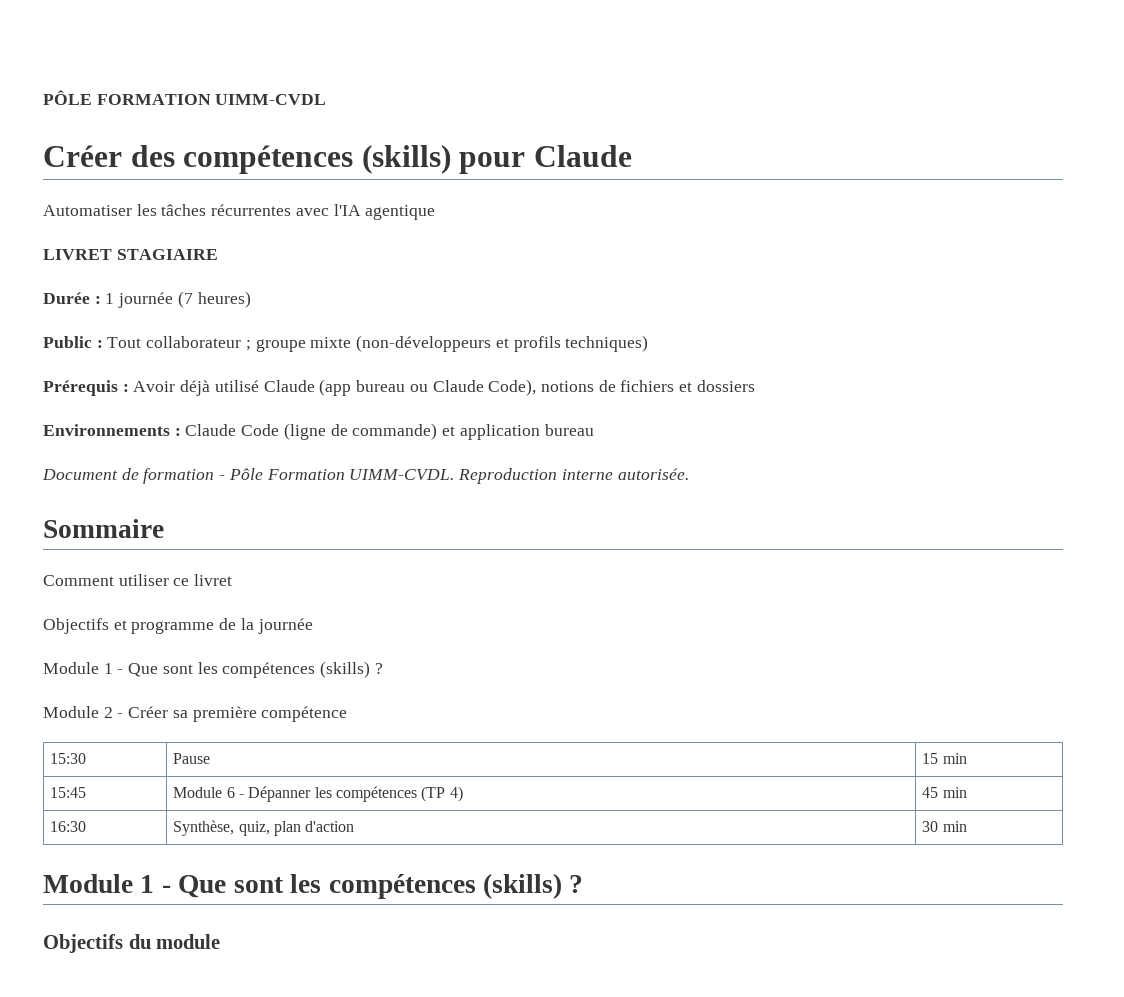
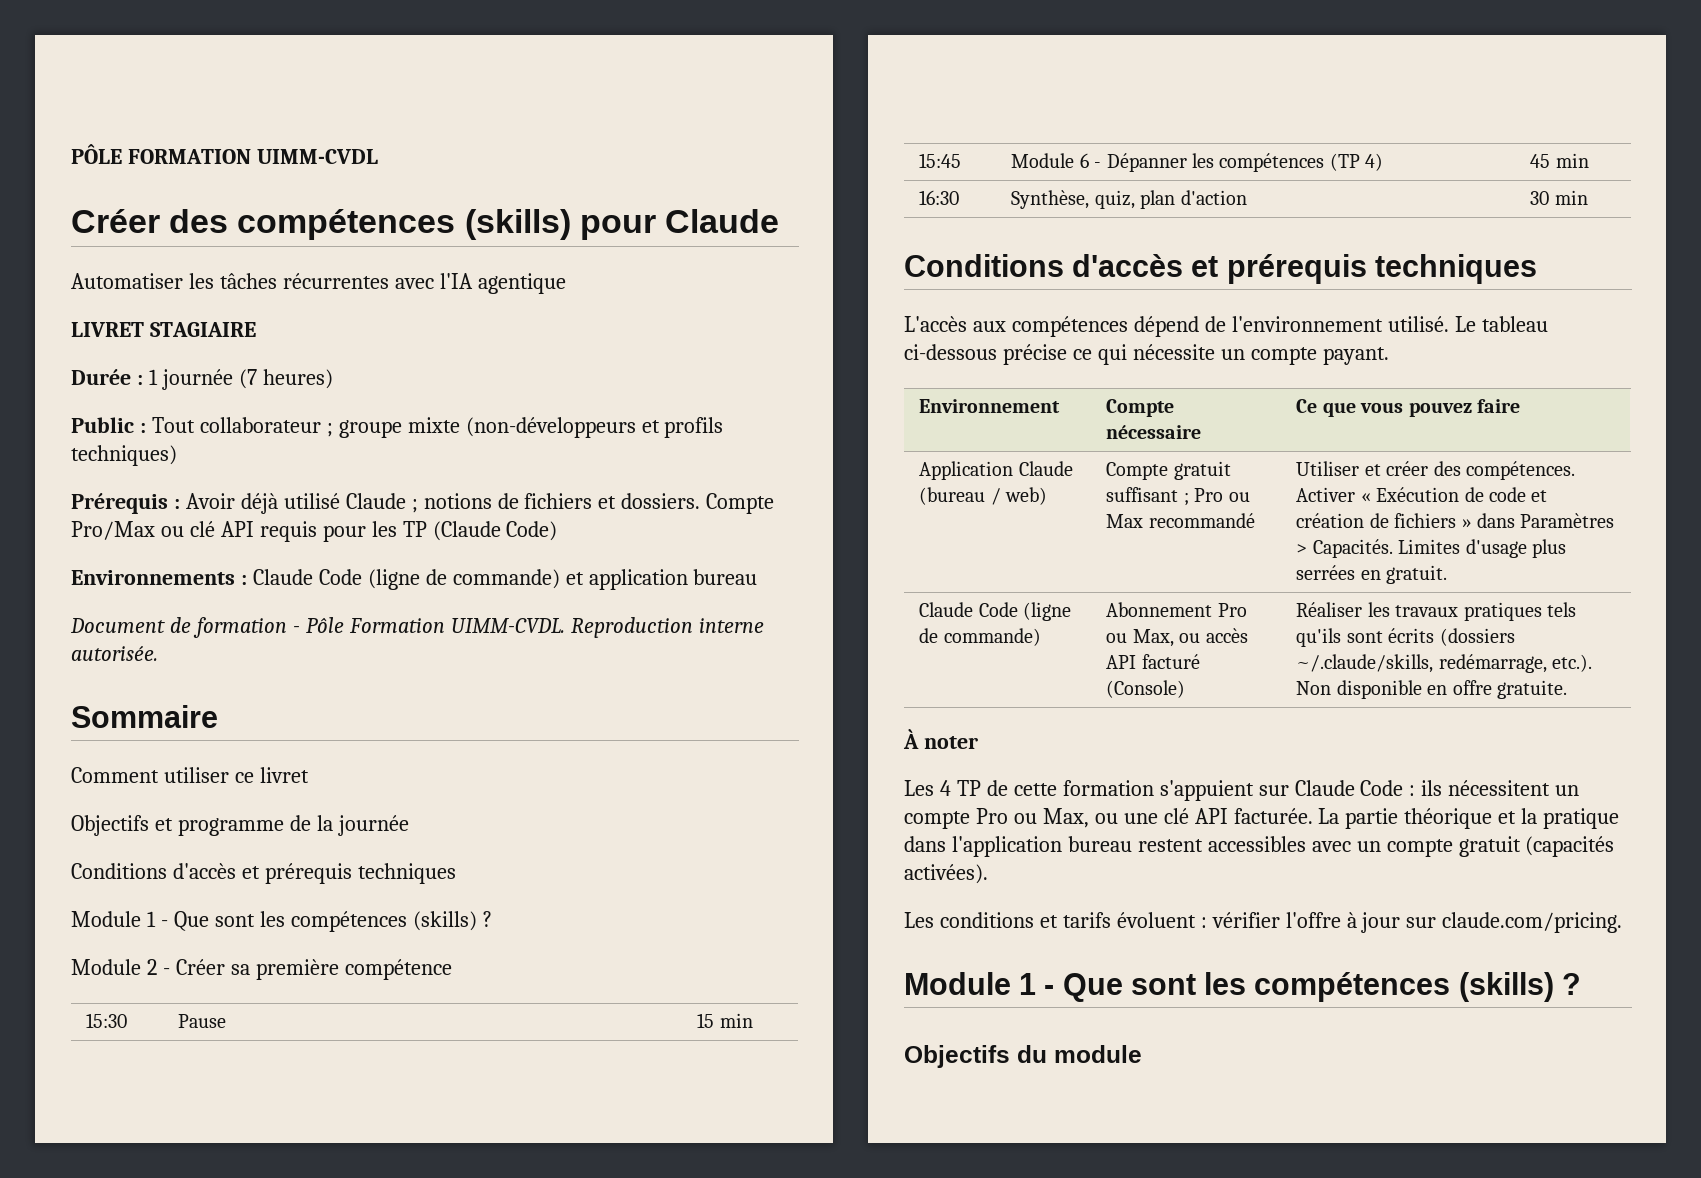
[319,379,755,396] (app bureau ou Claude Code), notions de fichiers et dossiers -> [411,493,775,514] [71,521,558,542] ; notions de fichiers et dossiers. Compte Pro/Max ou clé API requis pour les TP (Claude Code)
(313, 626) none -> [71,863,456,884] // Conditions d'accès et prérequis techniques
(967, 826) none -> [904,254,1537,284] [904,316,1548,337] [904,344,1389,365] [919,399,1061,413] [1106,399,1175,417] [1106,425,1202,439] [1296,399,1521,417] [919,461,1073,480] [919,487,1048,505] [1106,461,1231,480] [1106,487,1250,506] [1106,513,1255,528] [1296,461,1576,480] [1296,487,1548,502] [1296,513,1615,528] [1296,539,1567,558] [1296,565,1448,584] [919,602,1072,621] [919,628,1041,646] [1106,602,1247,617] [1106,628,1248,647] [1106,654,1200,669] [1106,680,1186,698] [1296,602,1577,621] [1296,628,1515,647] [1296,654,1593,673] [1296,680,1568,699] [903,729,978,749] [904,780,1580,801] [904,808,1620,829] [904,836,1615,857] [904,864,988,884] [904,912,1623,933] // Conditions d'accès et prérequis techniques // L'accès aux compétences dépend de l'environnement utilisé. Le tableau ci-dessous précise ce qui nécessite un compte payant. // Environnement | Compte nécessaire | Ce que vous pouvez faire // Application Claude (bureau / web) | Compte gratuit suffisant ; Pro ou Max recommandé | Utiliser et créer des compétences. Activer « Exécution de code et création de fichiers » dans Paramètres > Capacités. Limites d'usage plus serrées en gratuit. // Claude Code (ligne de commande) | Abonnement Pro ou Max, ou accès API facturé (Console) | Réaliser les travaux pratiques tels qu'ils sont écrits (dossiers ~/.claude/skills, redémarrage, etc.). Non disponible en offre gratuite. // À noter // Les 4 TP de cette formation s'appuient sur Claude Code : ils nécessitent un compte Pro ou Max, ou une clé API facturée. La partie théorique et la pratique dans l'application bureau restent accessibles avec un compte gratuit (capacités activées). // Les conditions et tarifs évoluent : vérifier l'offre à jour sur claude.com/pricing.

